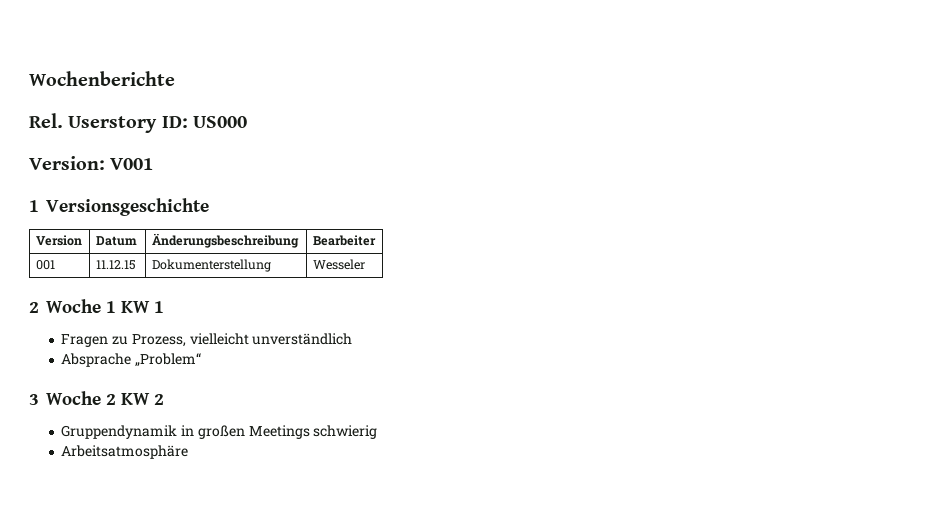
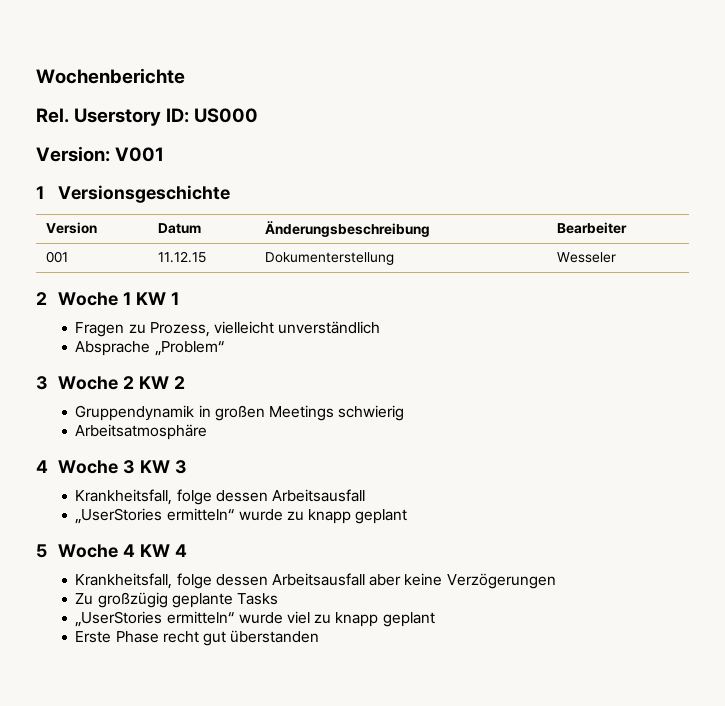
(189, 452) none -> [36,460,188,474] [75,489,366,505] [75,508,408,524] [36,544,188,558] [75,573,556,589] [75,592,279,608] [75,611,435,627] [75,630,320,646] // 4 Woche 3 KW 3 // Krankheitsfall, folge dessen Arbeitsausfall // „UserStories ermitteln“ wurde zu knapp geplant // 5 Woche 4 KW 4 // Krankheitsfall, folge dessen Arbeitsausfall aber keine Verzögerungen // Zu großzügig geplante Tasks // „UserStories ermitteln“ wurde viel zu knapp geplant // Erste Phase recht gut überstanden

